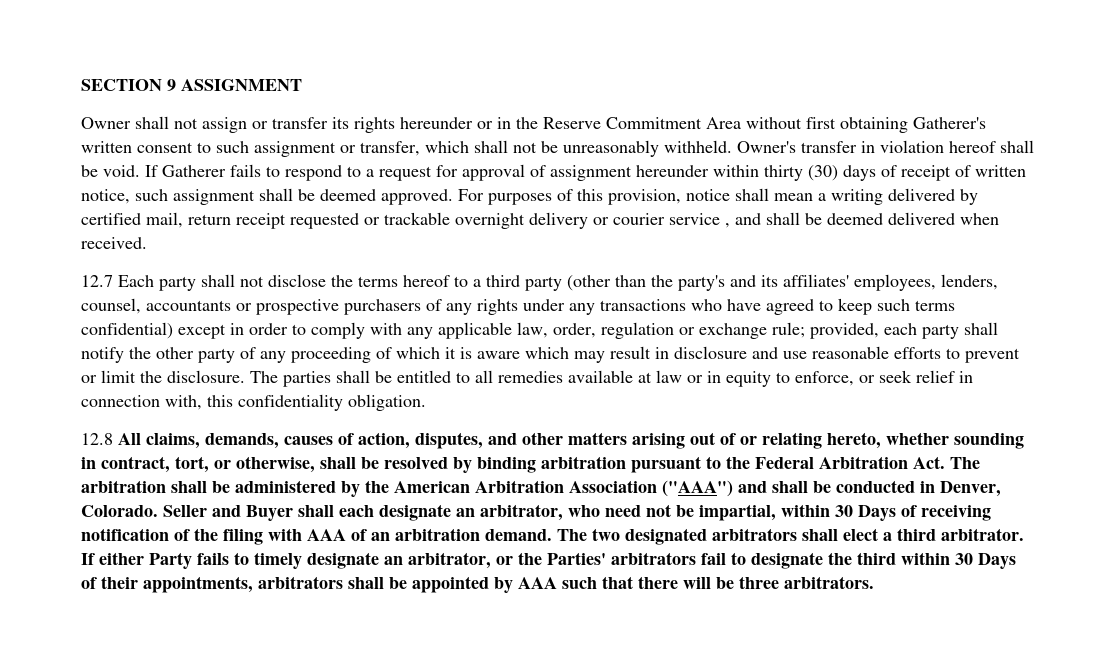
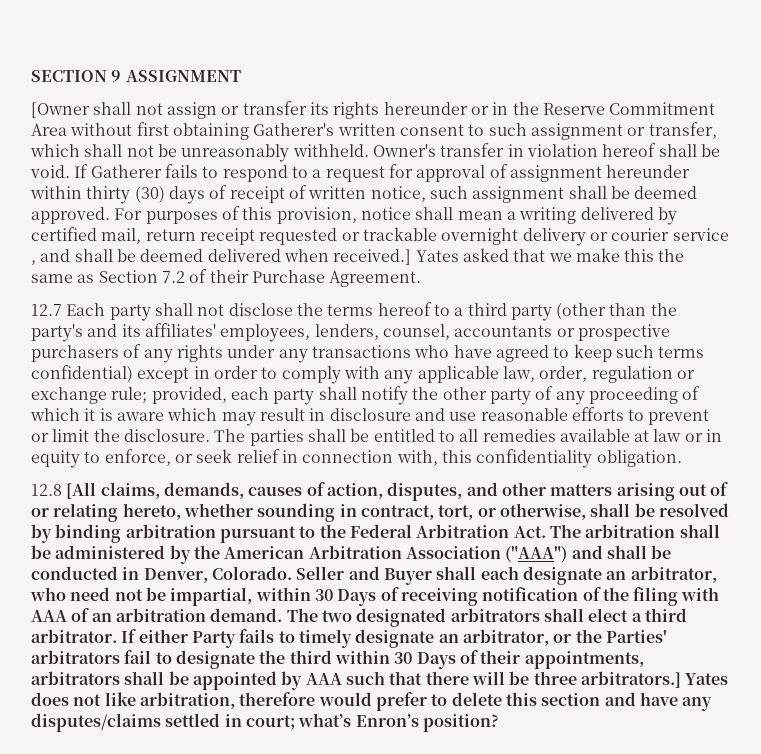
[81,117,131,129] Owner -> [31,102,90,118] [Owner
[81,237,147,249] received. -> [333,248,685,265] [31,269,422,287] received.] Yates asked that we make this the same as Section 7.2 of their Purchase Agreement.
[118,433,141,445] All -> [66,482,97,499] [All
[784,576,874,589] arbitrators. -> [580,671,729,688] [31,692,713,711] [31,713,499,732] arbitrators.] Yates does not like arbitration, therefore would prefer to delete this section and have any disputes/claims settled in court; what’s Enron’s position?

